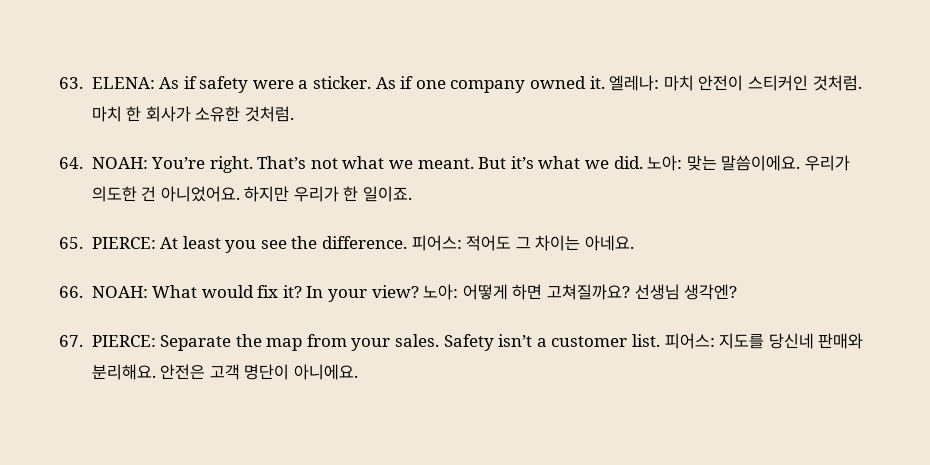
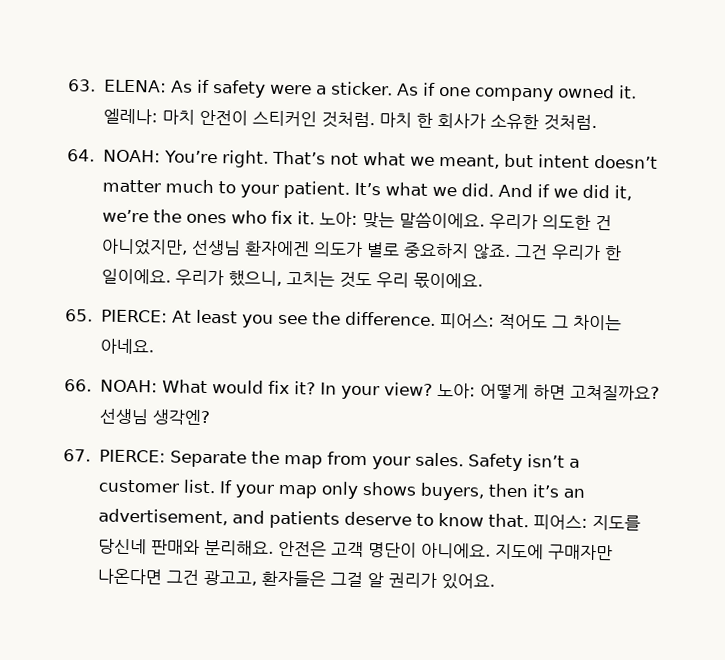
[417,156,643,169] meant. But it’s what we did. -> [439,153,659,169] [101,179,632,201] [101,209,315,225] meant, but intent doesn’t matter much to your patient. It’s what we did. And if we did it, we’re the ones who fix it.
[160,186,413,202] 아니었어요. 하지만 우리가 한 일이죠. -> [100,238,622,261] [100,268,483,290] 아니었지만, 선생님 환자에겐 의도가 별로 중요하지 않죠. 그건 우리가 한 일이에요. 우리가 했으니, 고치는 것도 우리 몫이에요.
(660, 340) none -> [218,480,585,501] [97,508,529,529] If your map only shows buyers, then it’s an advertisement, and patients deserve to know that.
(358, 372) none -> [494,543,613,561] [96,568,495,590] 지도에 구매자만 나온다면 그건 광고고, 환자들은 그걸 알 권리가 있어요.

